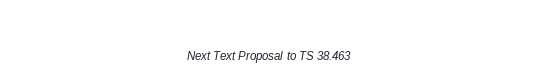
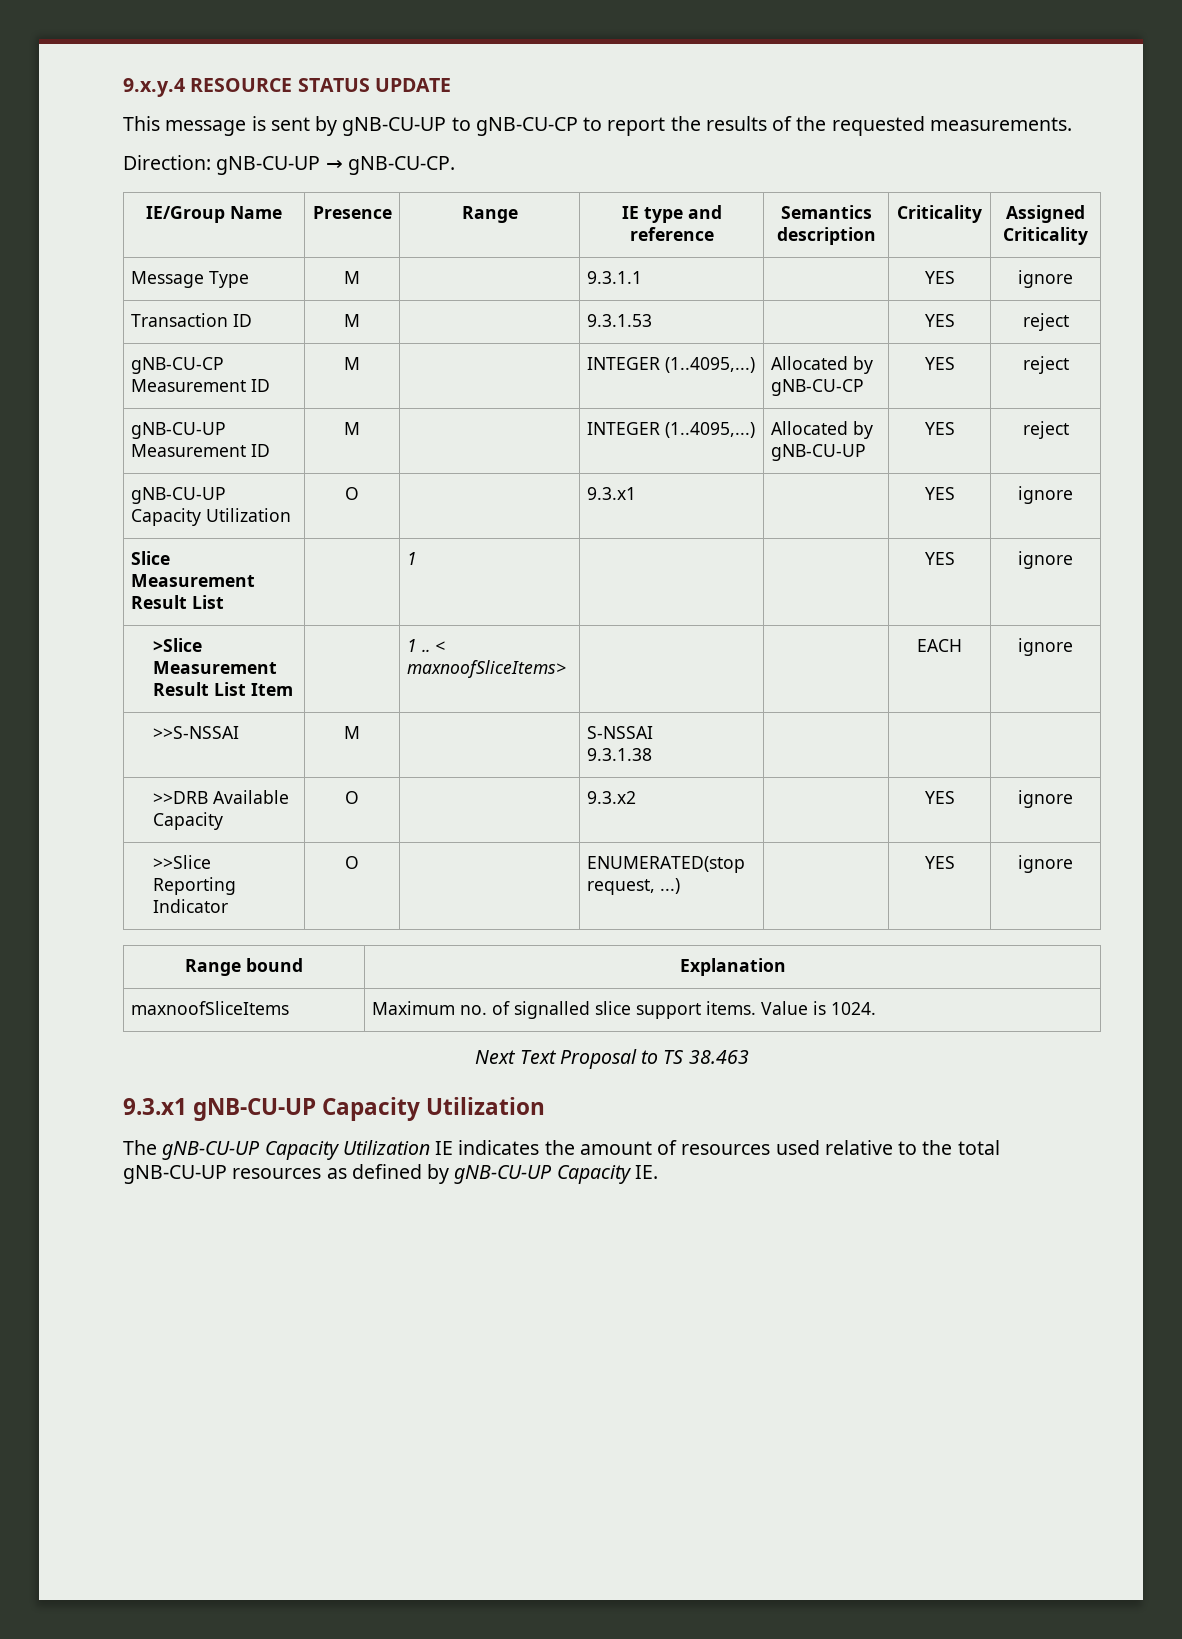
(187, 55) none -> [123,78,451,97] [123,116,1072,136] [123,155,455,175] [146,206,282,223] [312,206,392,219] [461,206,518,223] [621,205,722,223] [629,227,714,241] [780,205,872,219] [776,227,876,245] [897,205,982,223] [1006,205,1085,223] [1003,227,1088,245] [130,271,249,288] [344,271,360,284] [586,271,642,284] [924,271,955,284] [1018,270,1073,288] [130,313,252,327] [344,314,360,327] [586,314,652,327] [924,314,955,327] [1022,313,1069,331] [130,357,224,374] [130,379,270,392] [344,357,360,370] [586,357,755,373] [770,356,873,374] [770,379,864,396] [924,357,955,370] [1022,356,1069,374] [130,422,226,439] [130,444,270,457] [344,422,360,435] [586,422,755,438] [770,421,873,439] [770,444,866,461] [924,422,955,435] [1022,421,1069,439] [130,487,226,504] [130,508,291,526] [345,487,359,500] [586,487,636,500] [924,487,955,500] [1018,486,1073,504] [130,551,170,565] [130,574,255,587] [130,595,224,609] [406,552,417,565] [924,552,955,565] [1018,551,1073,569] [152,638,202,652] [152,661,277,674] [152,682,293,696] [406,639,445,652] [406,660,566,678] [917,639,962,652] [1018,638,1073,656] [152,726,239,739] [344,726,360,739] [586,726,653,739] [586,748,652,761] [152,790,289,804] [152,812,223,830] [345,791,359,804] [586,791,636,804] [924,791,955,804] [1018,790,1073,808] [152,855,211,869] [152,877,236,895] [152,899,228,913] [345,856,359,869] [586,856,745,873] [586,878,680,895] [924,856,955,869] [1018,855,1073,873] [185,958,303,976] [679,958,786,976] [130,1001,289,1015] [371,1001,876,1019] 9.x.y.4 RESOURCE STATUS UPDATE // This message is sent by gNB-CU-UP to gNB-CU-CP to report the results of the requested measurements. // Direction: gNB-CU-UP → gNB-CU-CP. // IE/Group Name | Presence | Range | IE type and reference | Semantics description | Criticality | Assigned Criticality // Message Type | M | | 9.3.1.1 | | YES | ignore // Transaction ID | M | | 9.3.1.53 | | YES | reject // gNB-CU-CP Measurement ID | M | | INTEGER (1..4095,...) | Allocated by gNB-CU-CP | YES | reject // gNB-CU-UP Measurement ID | M | | INTEGER (1..4095,...) | Allocated by gNB-CU-UP | YES | reject // gNB-CU-UP Capacity Utilization | O | | 9.3.x1 | | YES | ignore // Slice Measurement Result List | | 1 | | | YES | ignore // >Slice Measurement Result List Item | | 1 .. < maxnoofSliceItems> | | | EACH | ignore // >>S-NSSAI | M | | S-NSSAI // 9.3.1.38 | | | // >>DRB Available Capacity | O | | 9.3.x2 | | YES | ignore // >>Slice Reporting Indicator | O | | ENUMERATED(stop request, ...) | | YES | ignore // Range bound | Explanation // maxnoofSliceItems | Maximum no. of signalled slice support items. Value is 1024. //
(351, 55) none -> [123,1097,546,1121] [123,1140,1000,1160] [123,1164,658,1184] // 9.3.x1 gNB-CU-UP Capacity Utilization // The gNB-CU-UP Capacity Utilization IE indicates the amount of resources used relative to the total gNB-CU-UP resources as defined by gNB-CU-UP Capacity IE.

